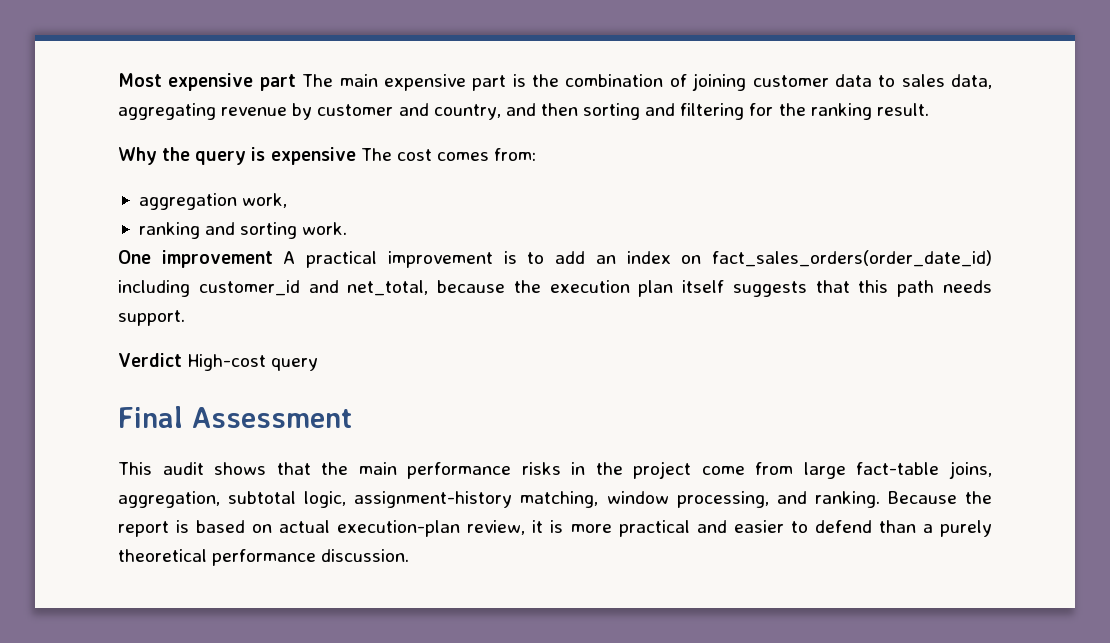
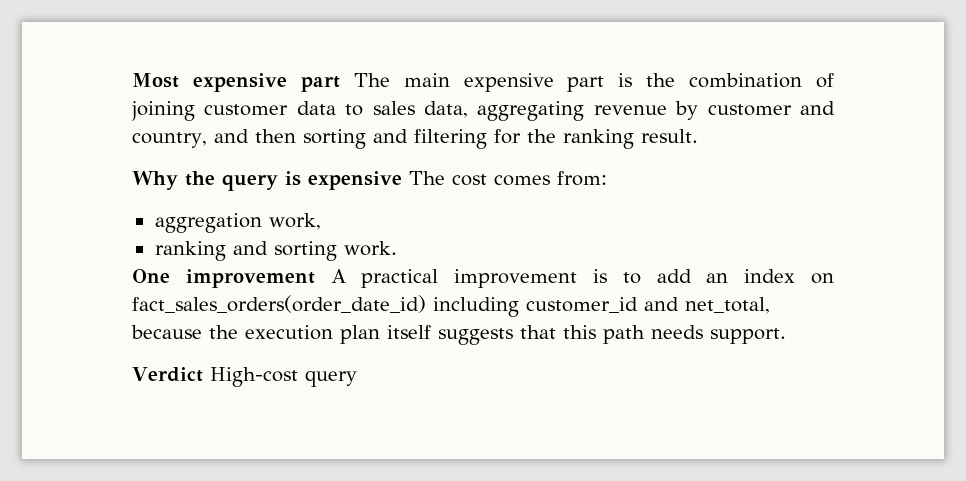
[118,406,352,428] [118,461,992,479] [118,491,993,508] [118,520,992,537] [118,549,410,566] // Final Assessment // This audit shows that the main performance risks in the project come from large fact-table joins, aggregation, subtotal logic, assignment-history matching, window processing, and ranking. Because the report is based on actual execution-plan review, it is more practical and easier to defend than a purely theoretical performance discussion. -> (357, 378) none

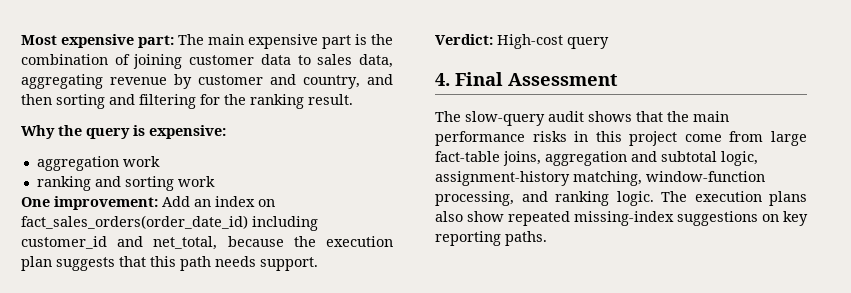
[300,76,340,92] part -> [138,35,174,48] part:
[308,171,607,190] [154,213,321,233] expensive The cost comes from: // aggregation work, -> [149,125,226,139] [36,156,160,171] expensive: // aggregation work
[343,241,397,256] work. -> [177,176,215,187] work
[185,269,692,288] improvement A practical improvement is to add -> [54,196,190,210] improvement: Add
[387,325,431,339] itself -> (52, 263) none
[132,367,203,382] Verdict -> [435,34,493,45] Verdict:
(357, 378) none -> [435,72,618,86] [435,111,729,126] [435,131,807,146] [435,151,758,166] [435,171,765,186] [435,191,807,206] [435,211,808,226] [435,231,547,246] // 4. Final Assessment // The slow-query audit shows that the main performance risks in this project come from large fact-table joins, aggregation and subtotal logic, assignment-history matching, window-function processing, and ranking logic. The execution plans also show repeated missing-index suggestions on key reporting paths.

